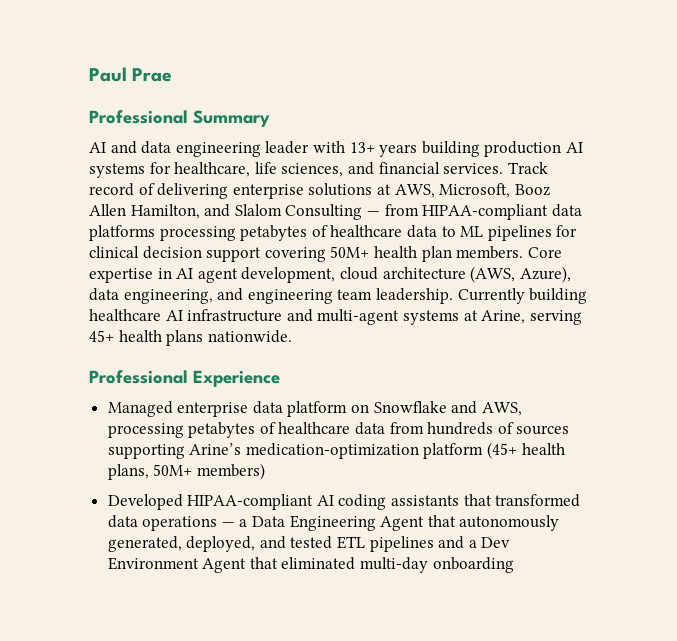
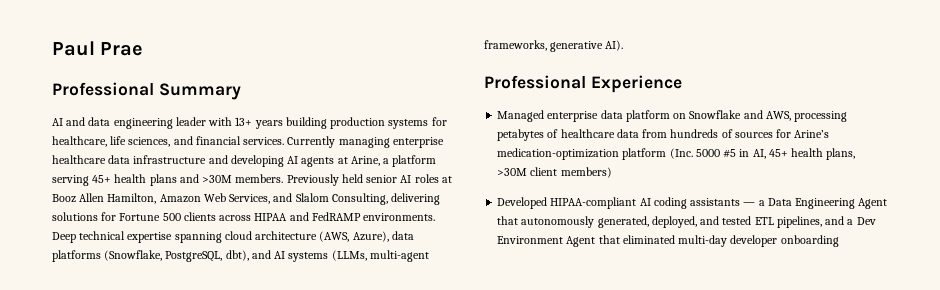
[565,142,583,153] AI -> (386, 123) none
[507,162,548,174] [89,183,550,199] [89,204,582,220] [89,225,578,241] [89,246,562,262] [89,267,336,283] Track record of delivering enterprise solutions at AWS, Microsoft, Booz Allen Hamilton, and Slalom Consulting — from HIPAA-compliant data platforms processing petabytes of healthcare data to ML pipelines for clinical decision support covering 50M+ health plan members. Core expertise in AI agent development, -> [287,136,444,148] [52,155,437,167] [52,174,452,186] [52,193,441,205] [52,212,436,221] [52,231,222,243] Currently managing enterprise healthcare data infrastructure and developing AI agents at Arine, a platform serving 45+ health plans and >30M members. Previously held senior AI roles at Booz Allen Hamilton, Amazon Web Services, and Slalom Consulting, delivering solutions for Fortune 500 clients across HIPAA and FedRAMP environments. Deep technical expertise spanning
[123,288,588,304] [89,309,582,325] [89,330,292,346] engineering, and engineering team leadership. Currently building healthcare AI infrastructure and multi-agent systems at Arine, serving 45+ health plans nationwide. -> [52,250,429,262] [484,40,624,52] platforms (Snowflake, PostgreSQL, dbt), and AI systems (LLMs, multi-agent frameworks, generative AI).
[107,444,185,459] supporting -> [776,129,792,138] for
[487,442,565,459] [107,464,193,480] (45+ health plans, 50M+ -> [669,148,856,160] [497,167,558,176] (Inc. 5000 #5 in AI, 45+ health plans, >30M client
[463,494,581,507] [107,515,218,531] that transformed data operations -> (741, 202) none
[369,536,434,552] pipelines -> [776,216,822,228] pipelines,
(429, 565) none -> [730,235,778,247] developer

